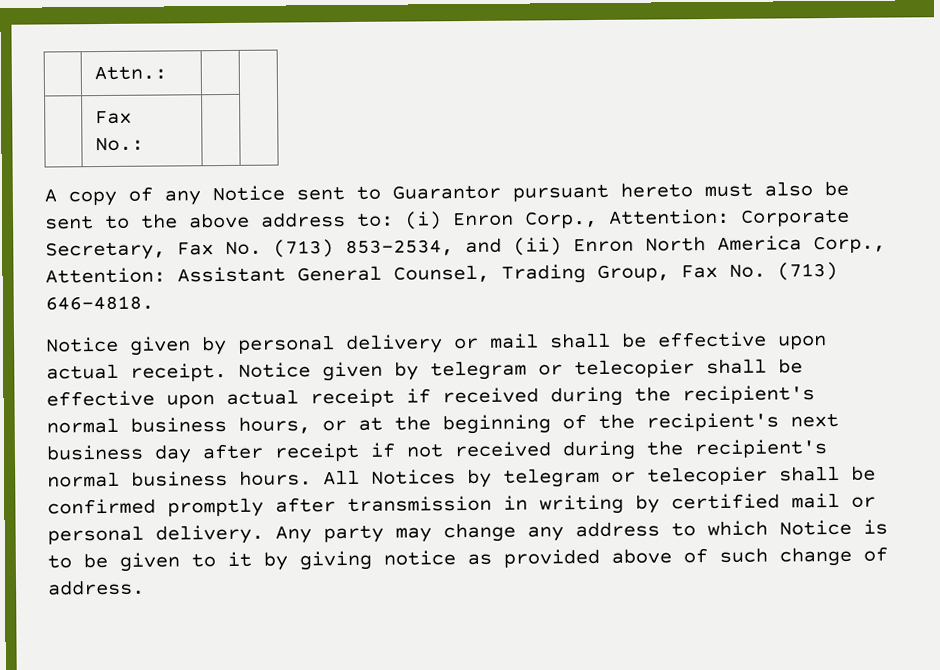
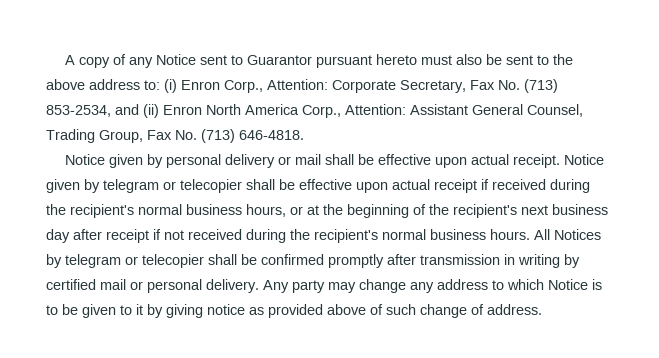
[93,65,167,81] [94,110,132,125] [94,137,144,152] | Attn.: | | // | Fax No.: | | // -> (65, 60) none

